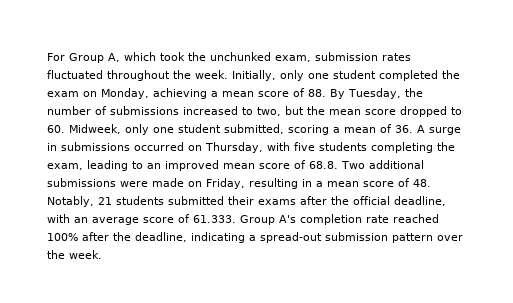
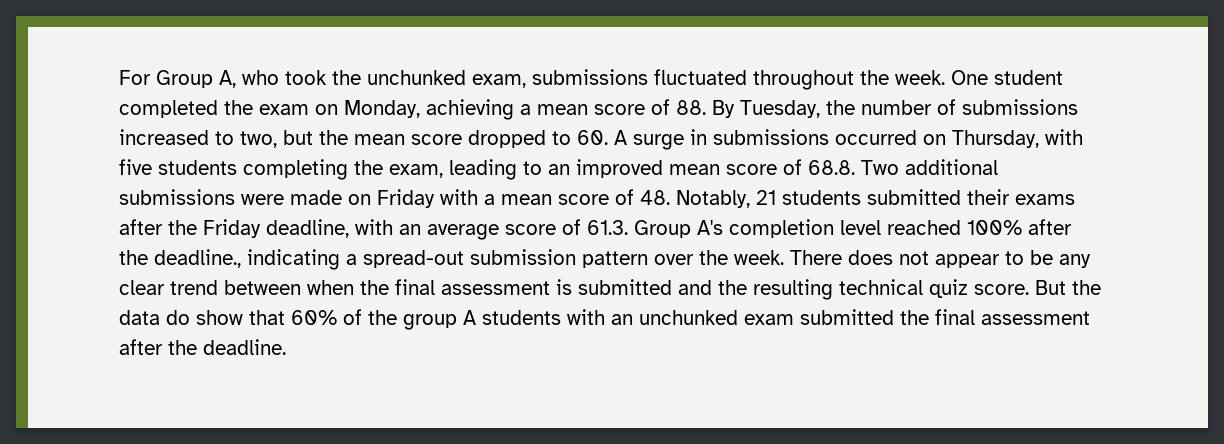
[124,52,156,61] which -> [242,70,279,85] who
[315,52,411,61] submission rates -> [532,69,648,85] submissions
[232,70,329,81] Initially, only one -> [951,70,988,85] One
[69,124,413,135] Midweek, only one student submitted, scoring a mean of 36. -> (608, 137) none
[206,178,312,189] Friday, resulting in -> [377,189,478,208] Friday with
[353,196,390,205] official -> [203,219,261,238] Friday
[193,215,236,223] 61.333. -> [587,220,628,235] 61.3.
[366,215,389,223] rate -> [840,220,881,235] level
[135,232,187,242] deadline, -> [154,249,241,268] deadline.,
(102, 254) none -> [790,250,1091,268] [119,279,1101,300] [119,309,1090,330] [119,339,286,355] There does not appear to be any clear trend between when the final assessment is submitted and the resulting technical quiz score. But the data do show that 60% of the group A students with an unchunked exam submitted the final assessment after the deadline.

